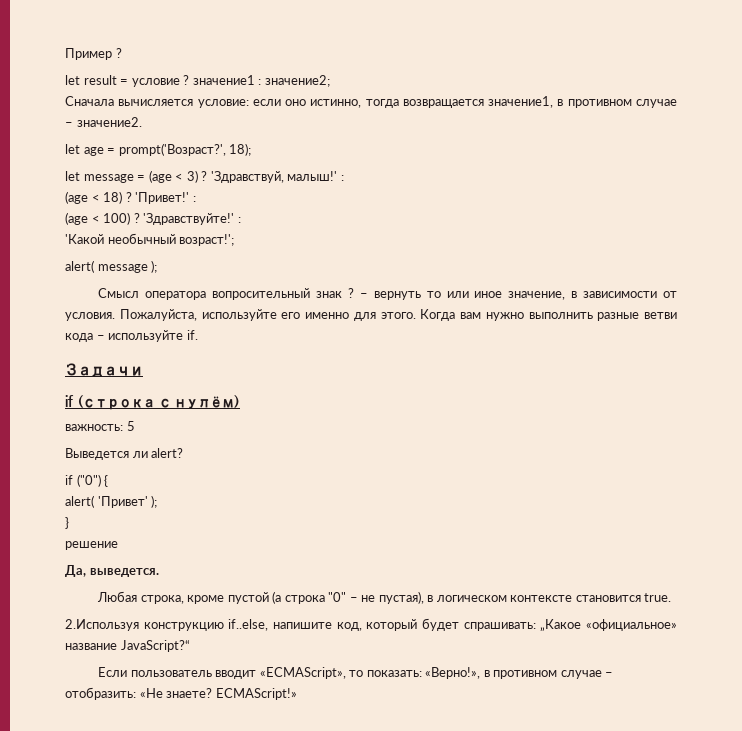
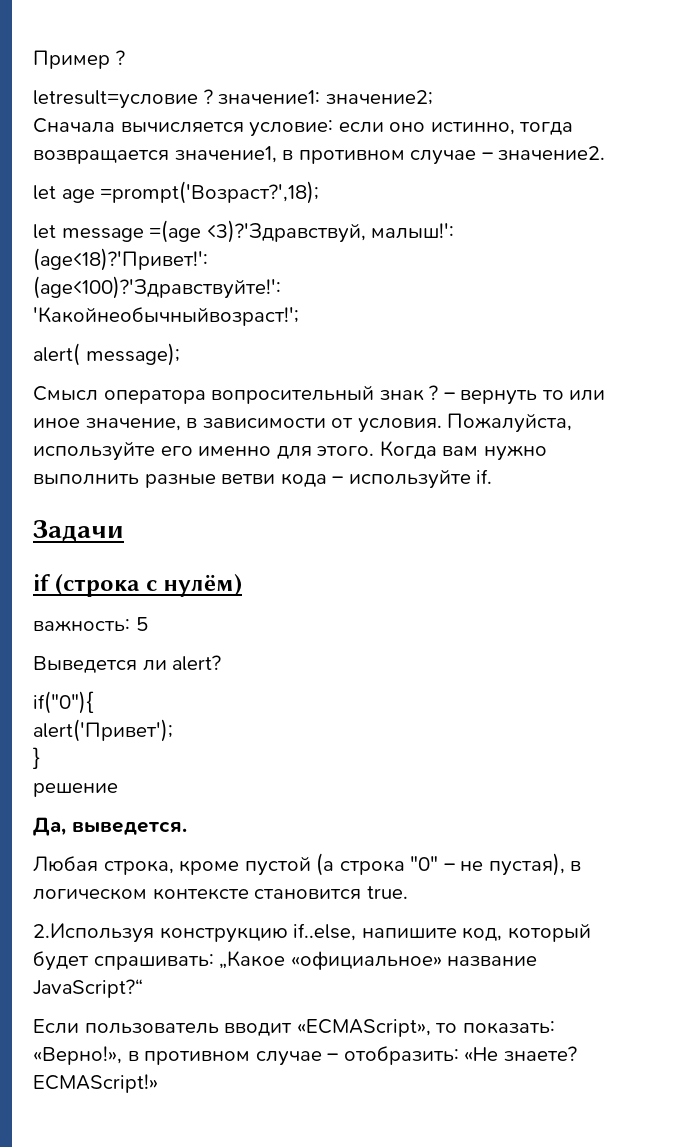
[65,75,262,87] let result = условие ? значение1 : -> [33,89,321,109] letresult=условие ? значение1:
[107,143,252,156] = prompt('Возраст?', 18); -> [100,181,320,204] =prompt('Возраст?',18);
[137,170,344,183] [65,191,196,204] [65,212,241,225] [65,233,235,246] [65,260,158,273] = (age < 3) ? 'Здравствуй, малыш!' : // (age < 18) ? 'Привет!' : // (age < 100) ? 'Здравствуйте!' : // 'Какой необычный возраст!'; // alert( message ); -> [149,220,455,243] [33,248,208,271] [33,276,281,299] [33,306,299,326] [33,343,180,366] =(age <3)?'Здравствуй, малыш!': // (age<18)?'Привет!': // (age<100)?'Здравствуйте!': // 'Какойнеобычныйвозраст!'; // alert( message);
[65,474,109,487] [65,495,158,508] if ("0") { // alert( 'Привет' ); -> [33,691,94,714] [33,719,173,742] if("0"){ // alert('Привет');

